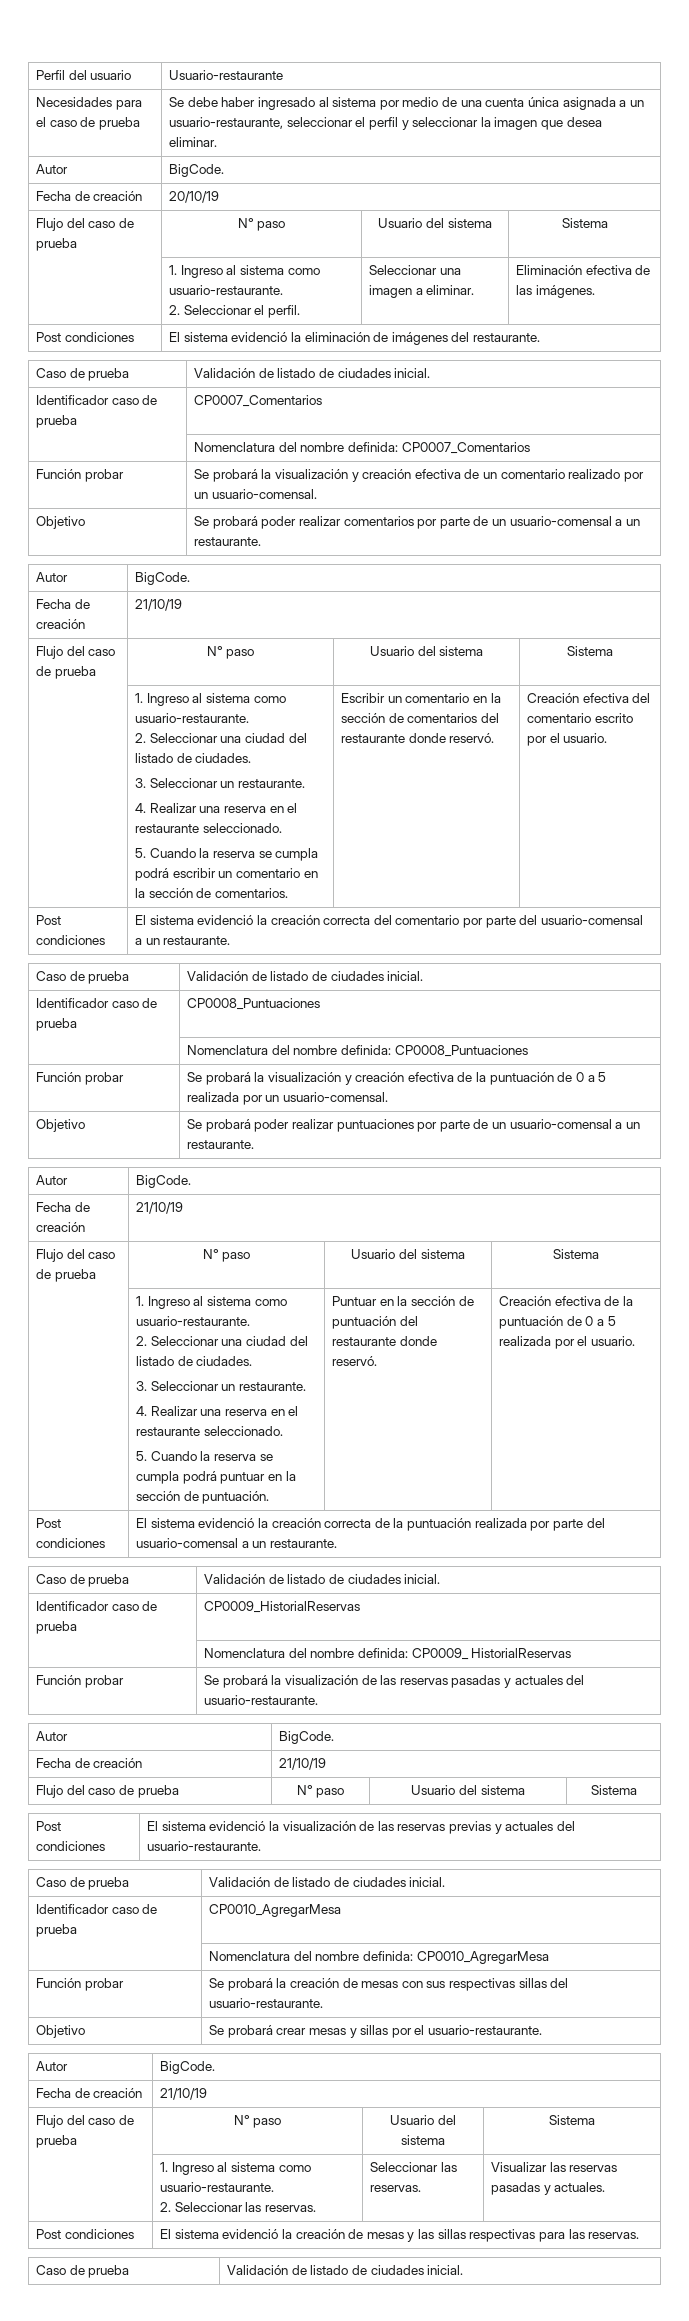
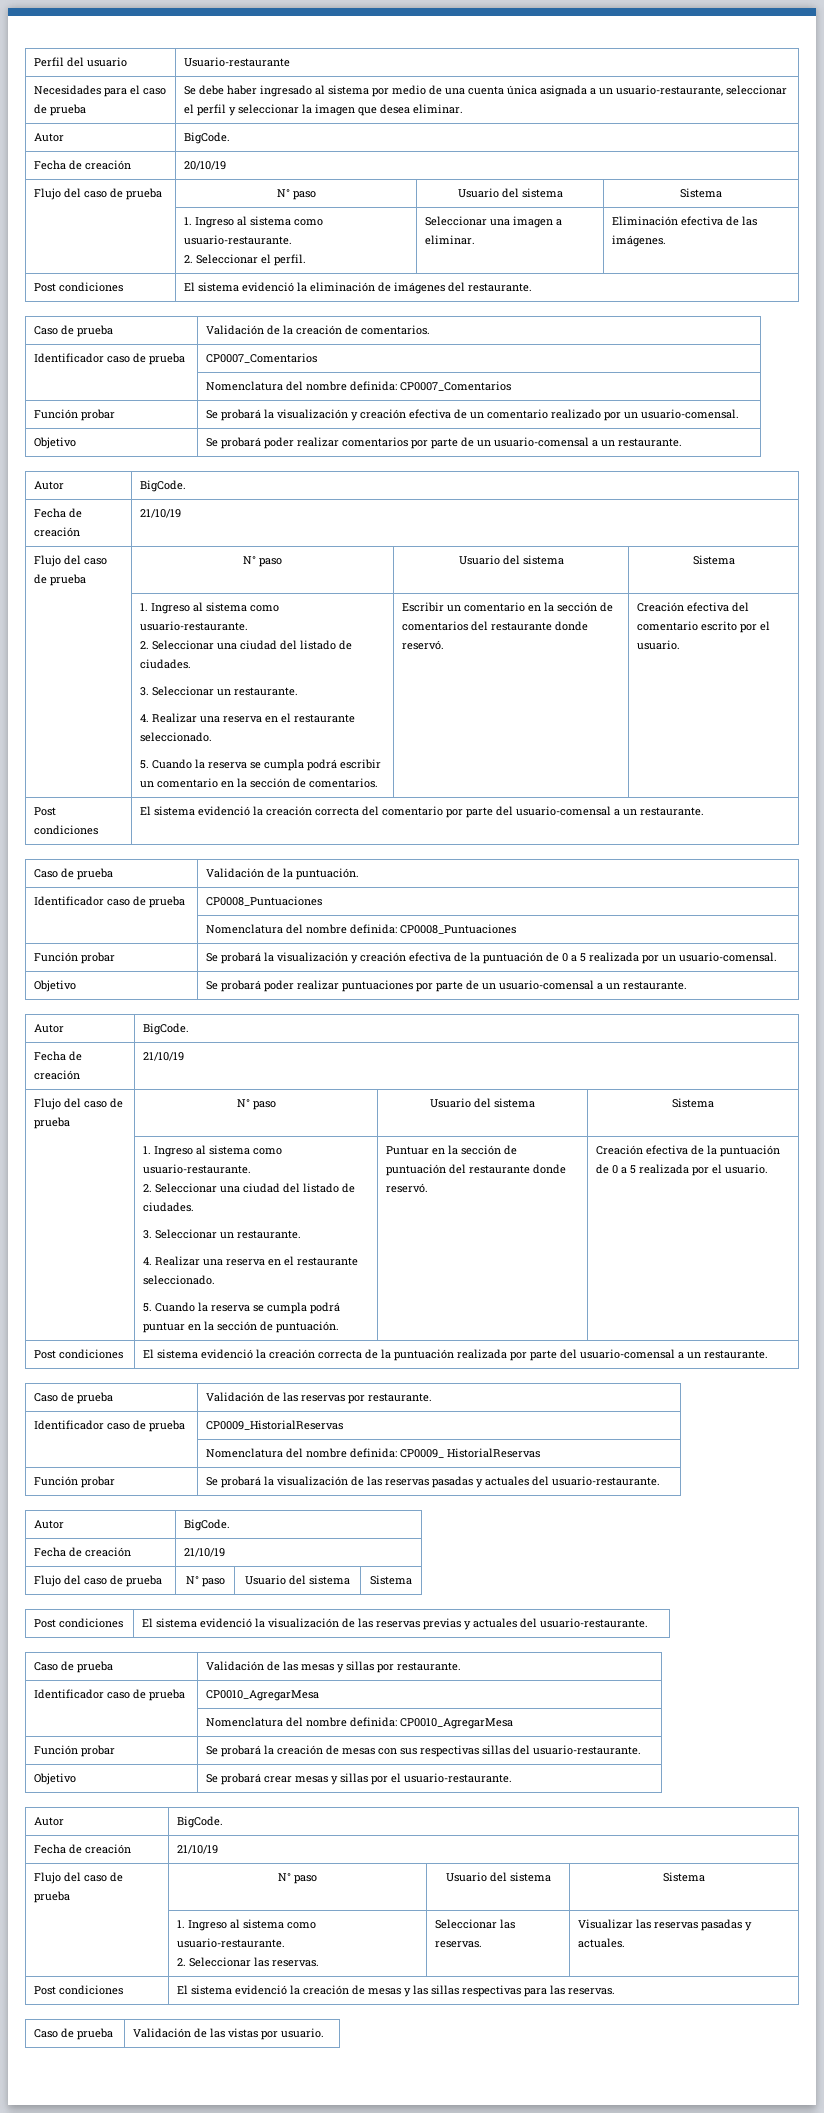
[277,368,431,378] listado de ciudades inicial. -> [283,325,431,335] la creación de comentarios.
[270,971,424,981] listado de ciudades inicial. -> [283,868,360,880] la puntuación.
[287,1574,441,1584] listado de ciudades inicial. -> [283,1392,433,1404] las reservas por restaurante.
[292,1877,446,1887] listado de ciudades inicial. -> [283,1661,462,1673] las mesas y sillas por restaurante.
[310,2265,464,2275] listado de ciudades inicial. -> [210,2028,325,2040] las vistas por usuario.

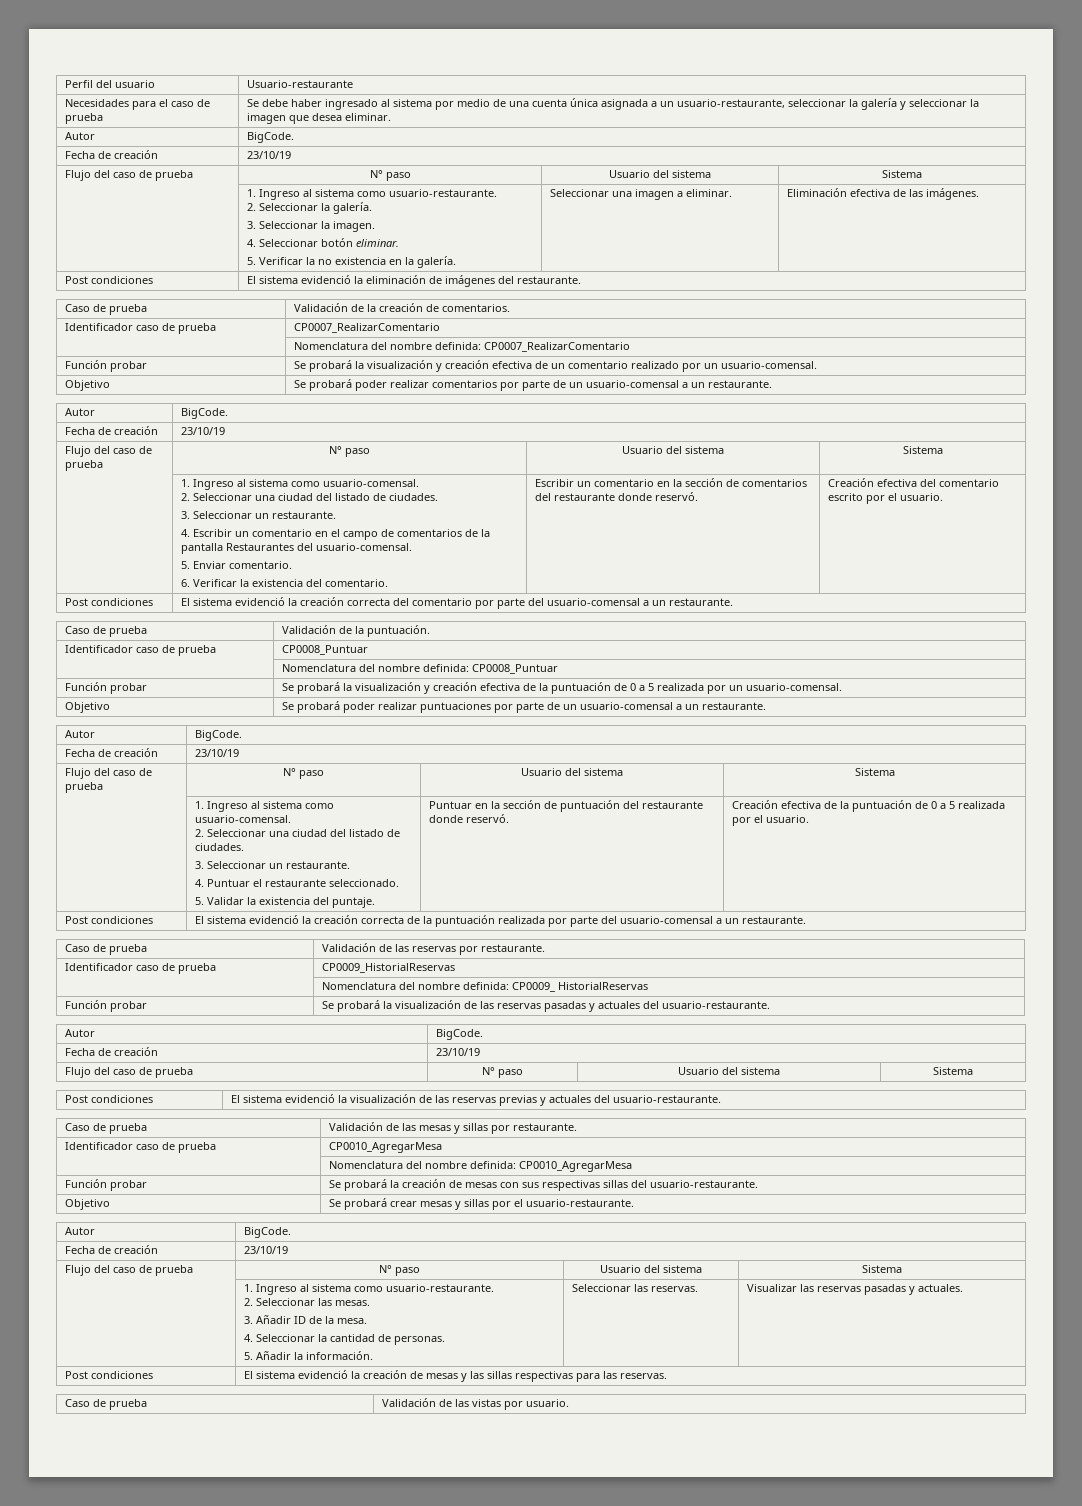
[184,104,227,116] el perfil -> [848,98,897,110] la galería
[184,161,227,170] 20/10/19 -> [246,151,291,159] 23/10/19
[261,254,307,266] el perfil. -> [320,202,372,214] [246,221,375,232] [246,238,399,247] [246,256,456,268] la galería. // 3. Seleccionar la imagen. // 4. Seleccionar botón eliminar. // 5. Verificar la no existencia en la galería.
[206,353,318,363] [206,381,512,391] CP0007_Comentarios // | Nomenclatura del nombre definida: CP0007_Comentarios -> [293,323,440,333] [293,342,630,352] CP0007_RealizarComentario // | Nomenclatura del nombre definida: CP0007_RealizarComentario
[140,509,182,518] 21/10/19 -> [180,427,225,435] 23/10/19
[140,621,249,631] usuario-restaurante. -> [322,479,419,487] usuario-comensal.
[152,713,356,723] [140,732,213,742] [140,759,382,771] [140,778,379,788] Realizar una reserva en el restaurante seleccionado. // 5. Cuando la reserva se cumpla podrá escribir un comentario en la sección de comentarios. -> [192,529,490,540] [180,543,412,554] [180,561,292,569] [180,579,388,587] Escribir un comentario en el campo de comentarios de la pantalla Restaurantes del usuario-comensal. // 5. Enviar comentario. // 6. Verificar la existencia del comentario.
[206,896,323,906] [206,924,517,934] CP0008_Puntuaciones // | Nomenclatura del nombre definida: CP0008_Puntuaciones -> [281,645,368,655] [281,664,558,674] CP0008_Puntuar // | Nomenclatura del nombre definida: CP0008_Puntuar
[143,1052,185,1061] 21/10/19 -> [194,749,239,757] 23/10/19
[143,1164,252,1174] usuario-restaurante. -> [194,815,291,823] usuario-comensal.
[155,1256,359,1266] [143,1275,216,1285] [143,1302,341,1314] [143,1321,340,1333] Realizar una reserva en el restaurante seleccionado. // 5. Cuando la reserva se cumpla podrá puntuar en la sección de puntuación. -> [206,879,399,887] [194,897,375,908] Puntuar el restaurante seleccionado. // 5. Validar la existencia del puntaje.
[184,1548,226,1557] 21/10/19 -> [435,1048,480,1056] 23/10/19
[177,1845,219,1854] 21/10/19 -> [243,1246,288,1254] 23/10/19
[272,1960,320,1967] reservas. -> [334,1300,370,1306] [243,1315,367,1324] [243,1334,445,1345] [243,1351,373,1360] mesas. // 3. Añadir ID de la mesa. // 4. Seleccionar la cantidad de personas. // 5. Añadir la información.

